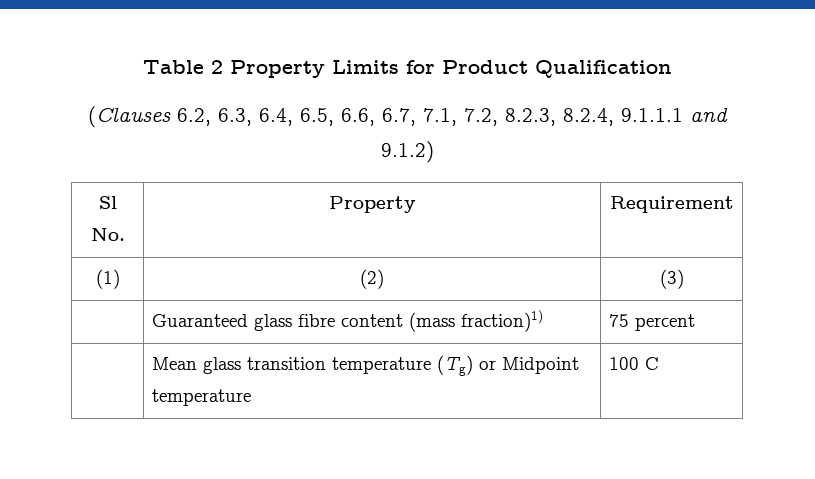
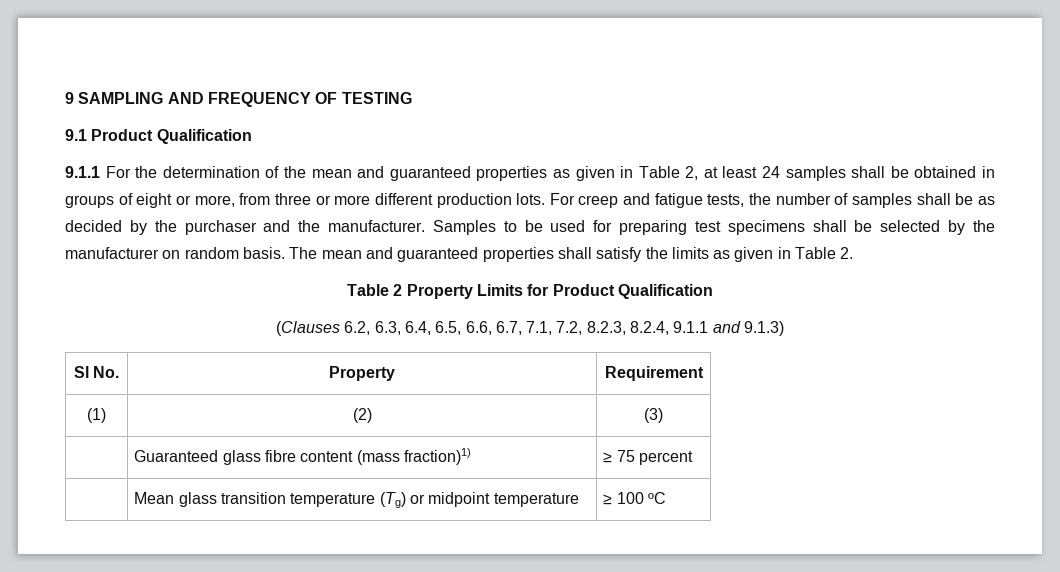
(143, 67) none -> [65,92,412,107] [65,129,252,144] [65,166,996,181] [65,193,996,208] [65,220,996,235] [65,247,854,262] 9 SAMPLING AND FREQUENCY OF TESTING // 9.1 Product Qualification // 9.1.1 For the determination of the mean and guaranteed properties as given in Table 2, at least 24 samples shall be obtained in groups of eight or more, from three or more different production lots. For creep and fatigue tests, the number of samples shall be as decided by the purchaser and the manufacturer. Samples to be used for preparing test specimens shall be selected by the manufacturer on random basis. The mean and guaranteed properties shall satisfy the limits as given in Table 2. //
[621,108,728,122] [381,141,434,163] 9.1.1.1 and 9.1.2) -> [673,321,785,336] 9.1.1 and 9.1.3)
(543, 321) none -> [603,452,613,463] ≥
[501,357,579,374] Midpoint -> [428,492,491,507] midpoint
[608,357,659,370] 100 C -> [603,492,667,505] ≥ 100 ºC

